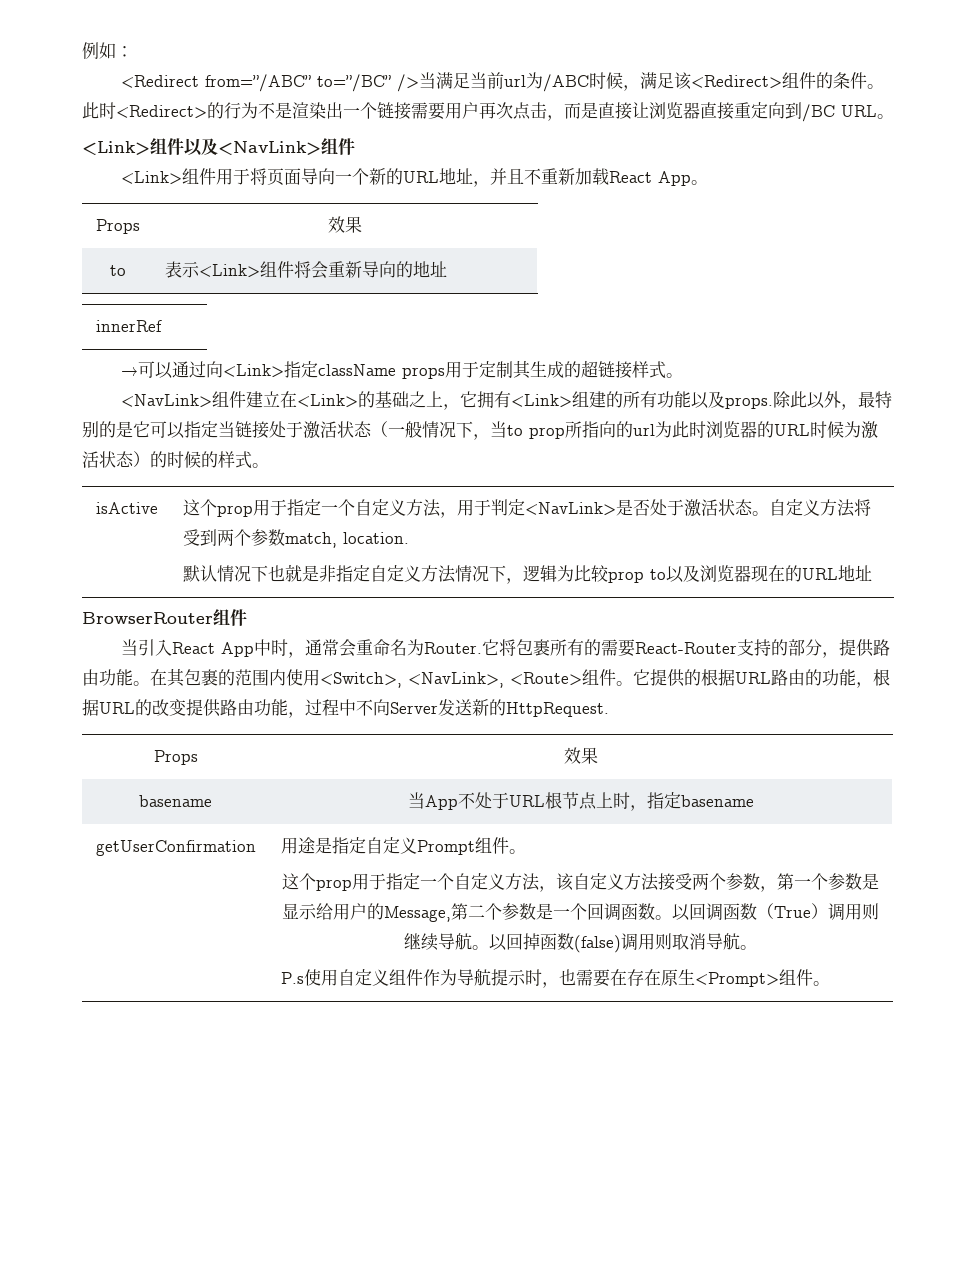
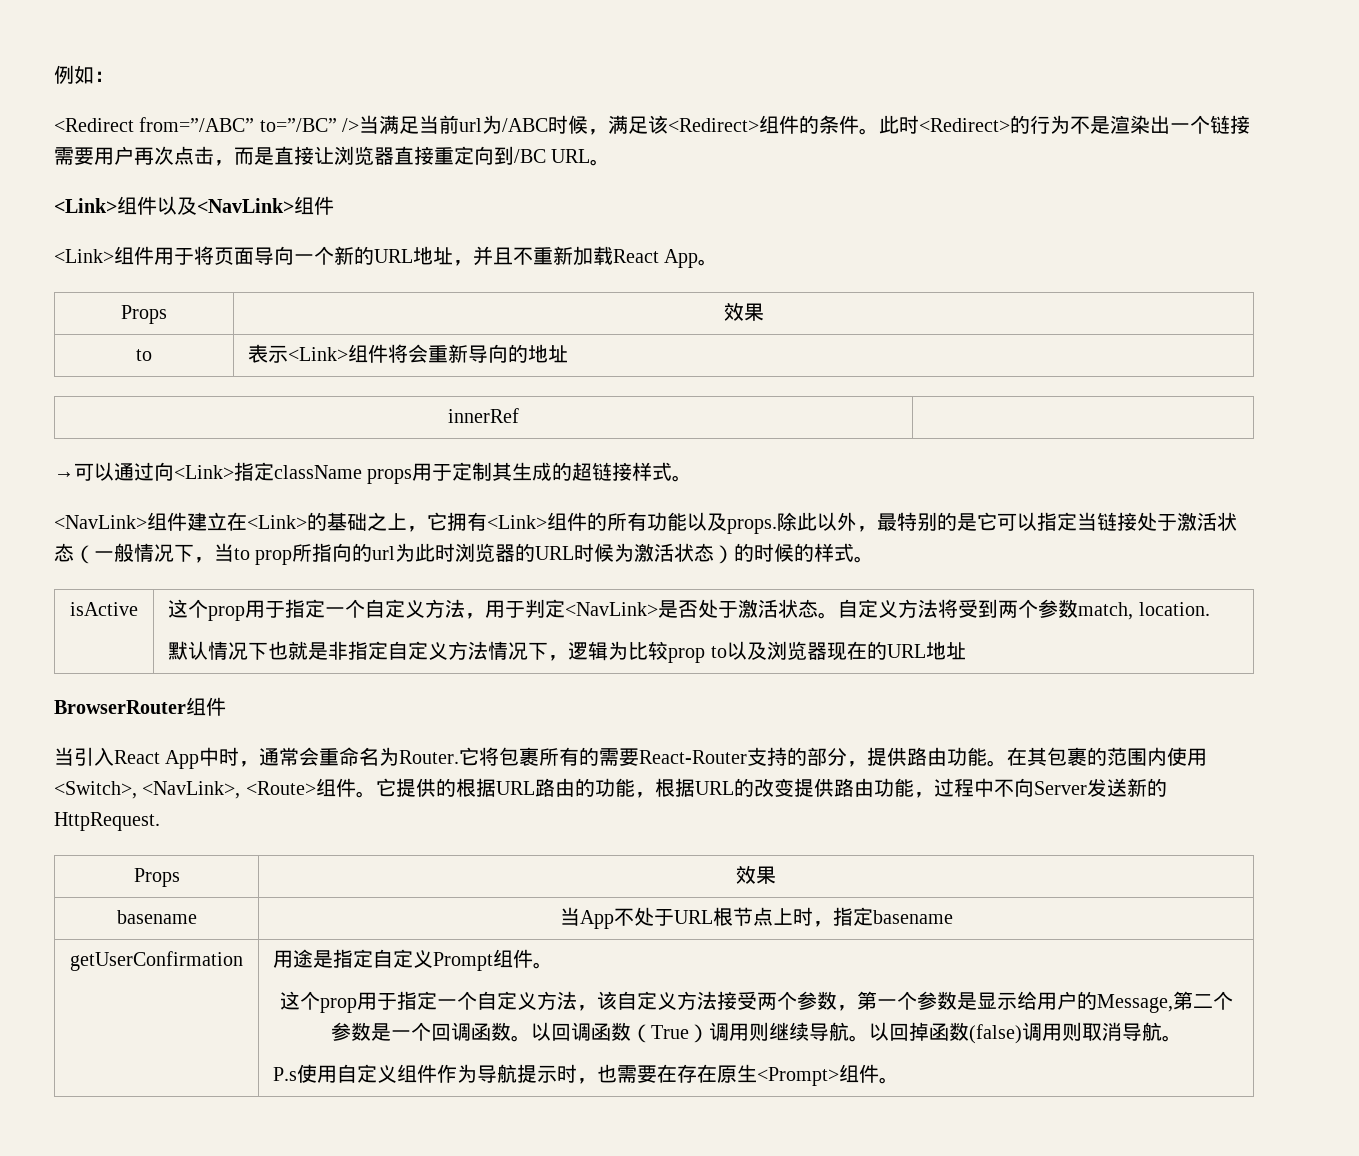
[589,391,607,408] 建 -> [567,512,587,531] 件

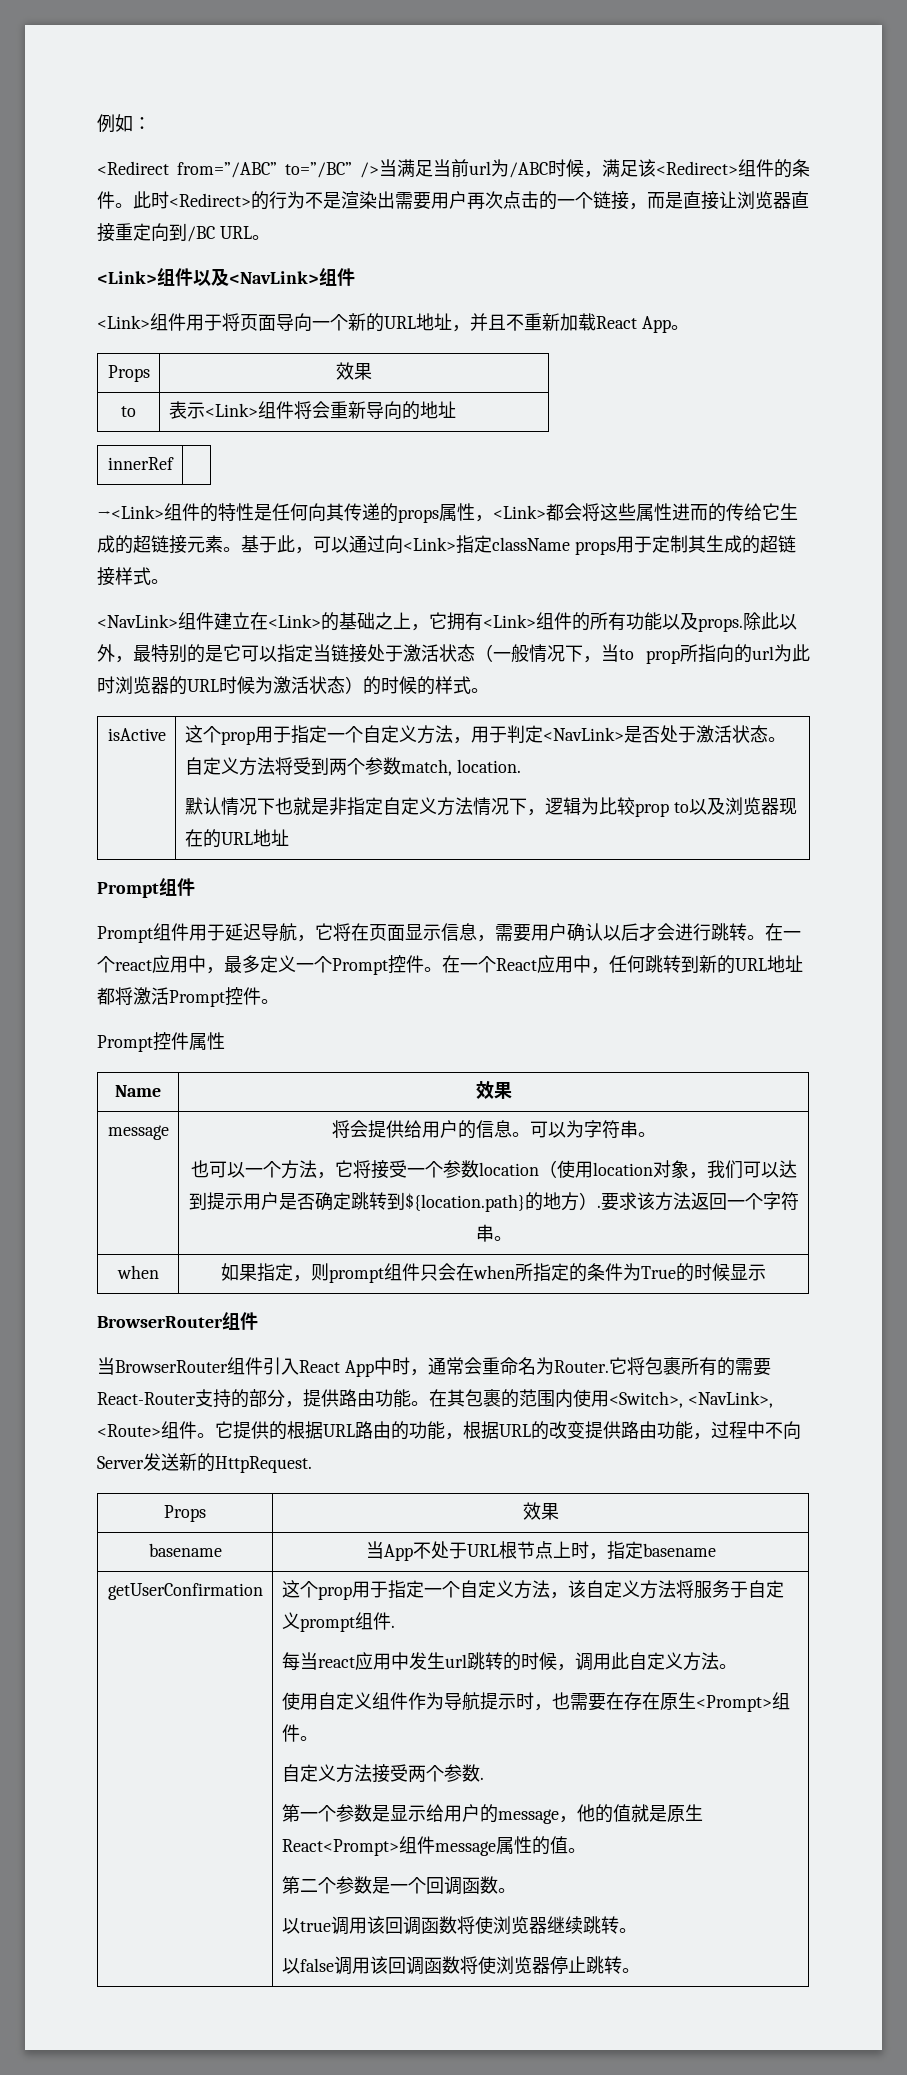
[1170,115,1251,134] 一个链接 -> (395, 200) none
(214, 155) none -> [539,191,629,210] 的一个链接
[54,471,74,479] → -> [97,503,798,523] [97,535,313,554] →<Link>组件的特性是任何向其传递的props属性，<Link>都会将这些属性进而的传给它生成的超链接元素。基于此，
(966, 651) none -> [97,878,195,898] [97,923,801,943] [97,955,803,975] [97,987,279,1007] [97,1032,225,1052] [115,1085,161,1097] [475,1080,512,1099] [107,1125,169,1140] [331,1120,656,1139] [190,1160,797,1179] [188,1192,799,1212] [475,1224,512,1242] [116,1265,159,1279] [221,1263,766,1283] // Prompt组件 // Prompt组件用于延迟导航，它将在页面显示信息，需要用户确认以后才会进行跳转。在一个react应用中，最多定义一个Prompt控件。在一个React应用中，任何跳转到新的URL地址都将激活Prompt控件。 // Prompt控件属性 // Name | 效果 // message | 将会提供给用户的信息。可以为字符串。 // 也可以一个方法，它将接受一个参数location（使用location对象，我们可以达到提示用户是否确定跳转到${location.path}的地方）.要求该方法返回一个字符串。 // when | 如果指定，则prompt组件只会在when所指定的条件为True的时候显示
(74, 756) none -> [115,1357,263,1375] BrowserRouter组件
[273,949,554,971] 用途是指定自定义Prompt组件。 // -> (263, 1591) none
[716,991,1233,1013] [330,1022,1182,1044] [273,1067,298,1081] 接受两个参数，第一个参数是显示给用户的Message,第二个参数是一个回调函数。以回调函数（True）调用则继续导航。以回掉函数(false)调用则取消导航。 // P.s -> [675,1580,784,1599] [281,1612,395,1632] [281,1652,737,1671] 将服务于自定义prompt组件. // 每当react应用中发生url跳转的时候，调用此自定义方法。 //
(900, 1080) none -> [281,1764,484,1783] [281,1804,703,1824] [281,1836,586,1856] [281,1876,516,1895] [281,1916,637,1935] [281,1956,640,1975] // 自定义方法接受两个参数. // 第一个参数是显示给用户的message，他的值就是原生React<Prompt>组件message属性的值。 // 第二个参数是一个回调函数。 // 以true调用该回调函数将使浏览器继续跳转。 // 以false调用该回调函数将使浏览器停止跳转。

